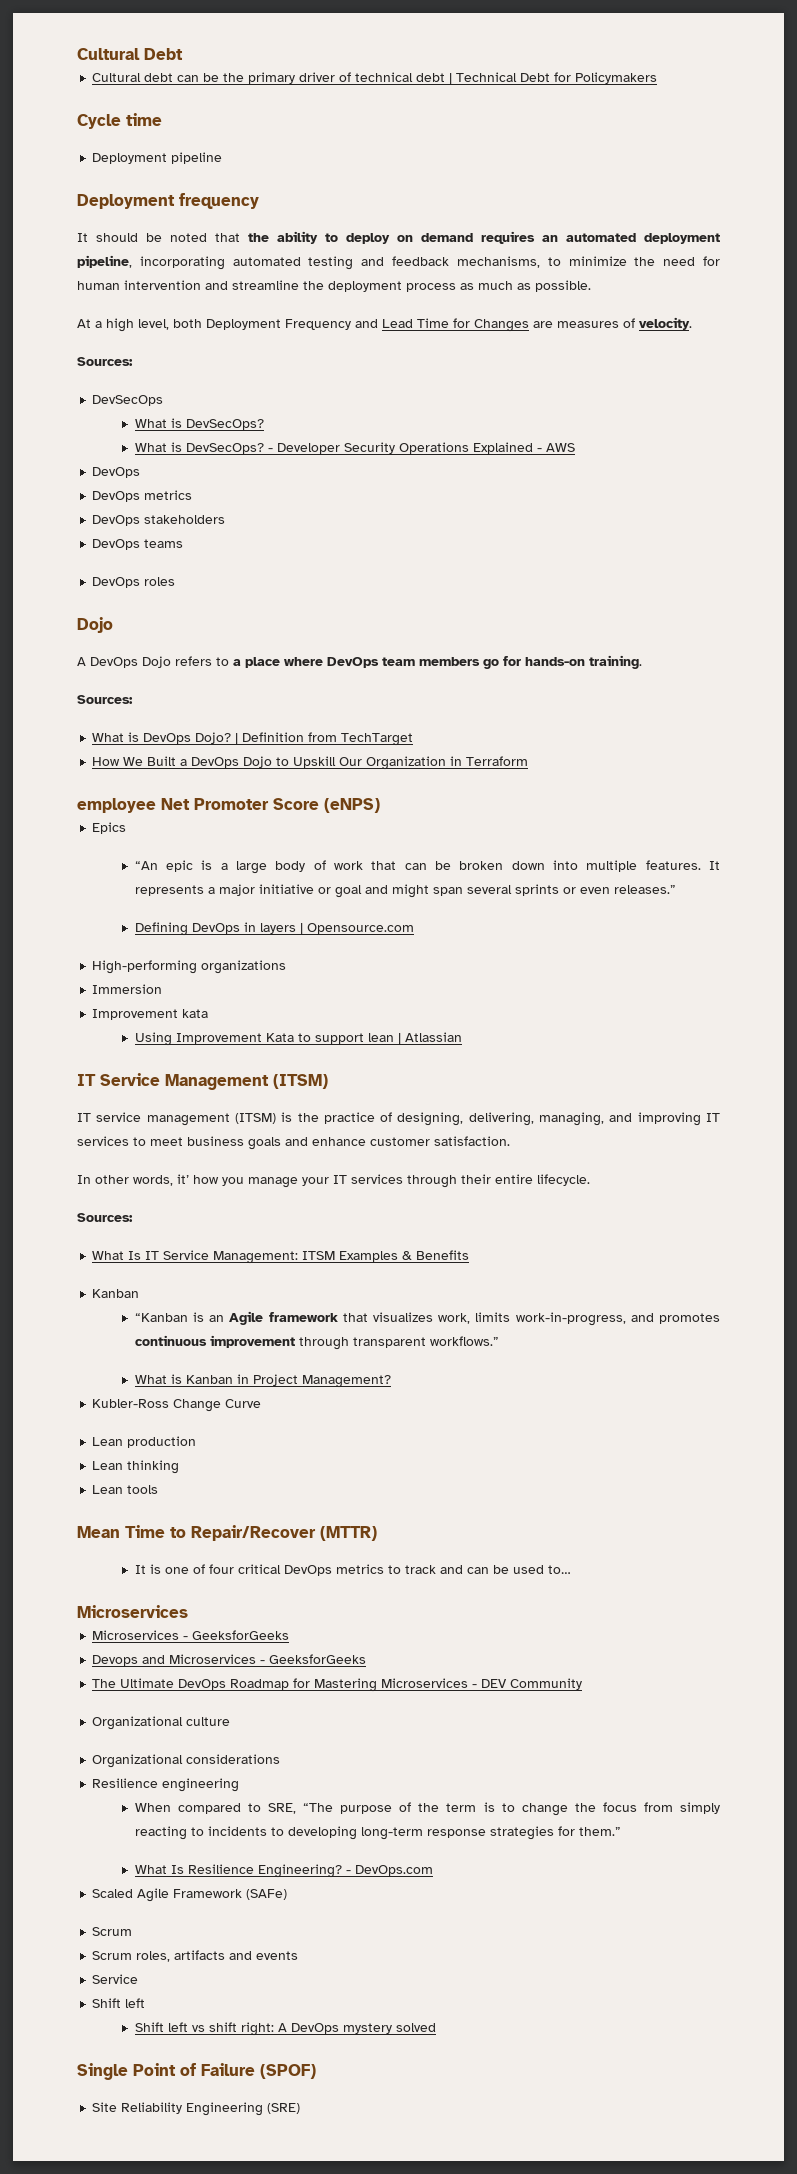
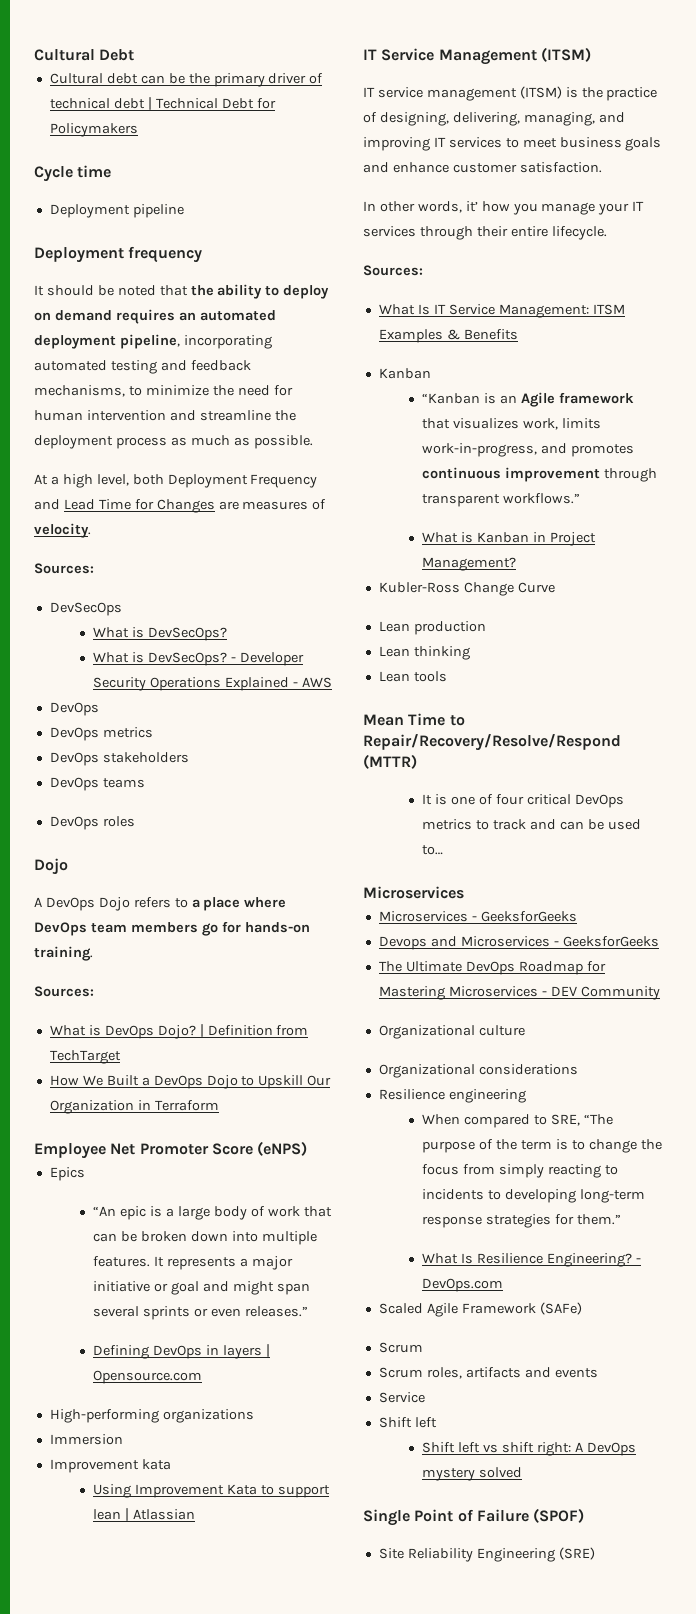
[77,798,156,813] employee -> [34,1143,106,1159] Employee
[191,1525,316,1541] Repair/Recover -> [363,734,621,751] Repair/Recovery/Resolve/Respond

